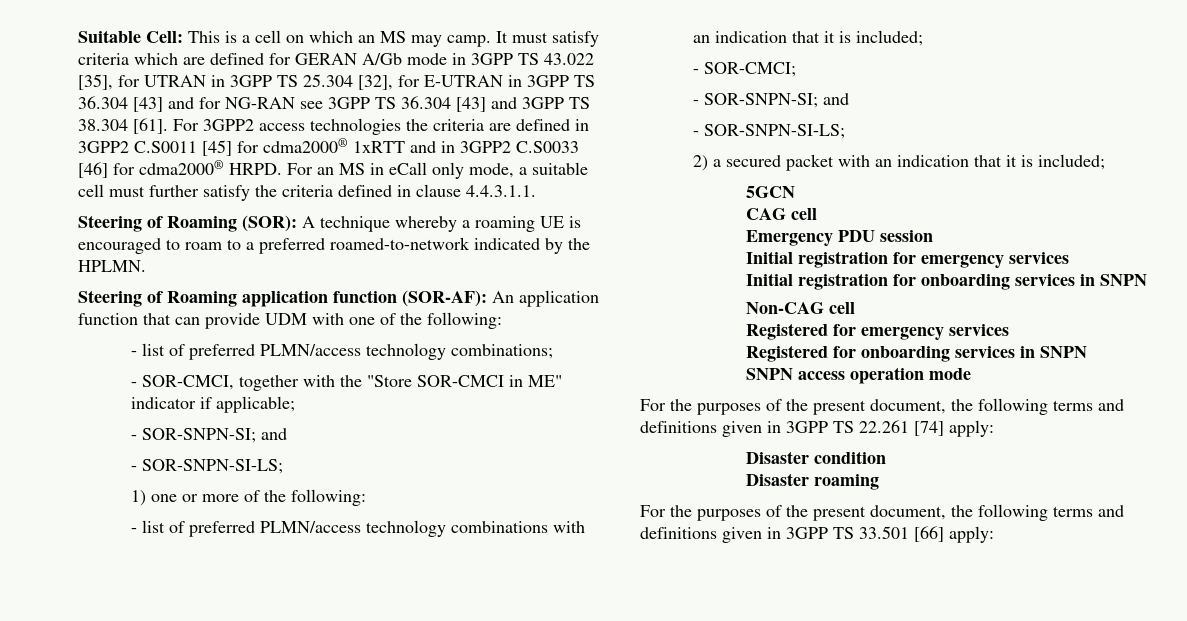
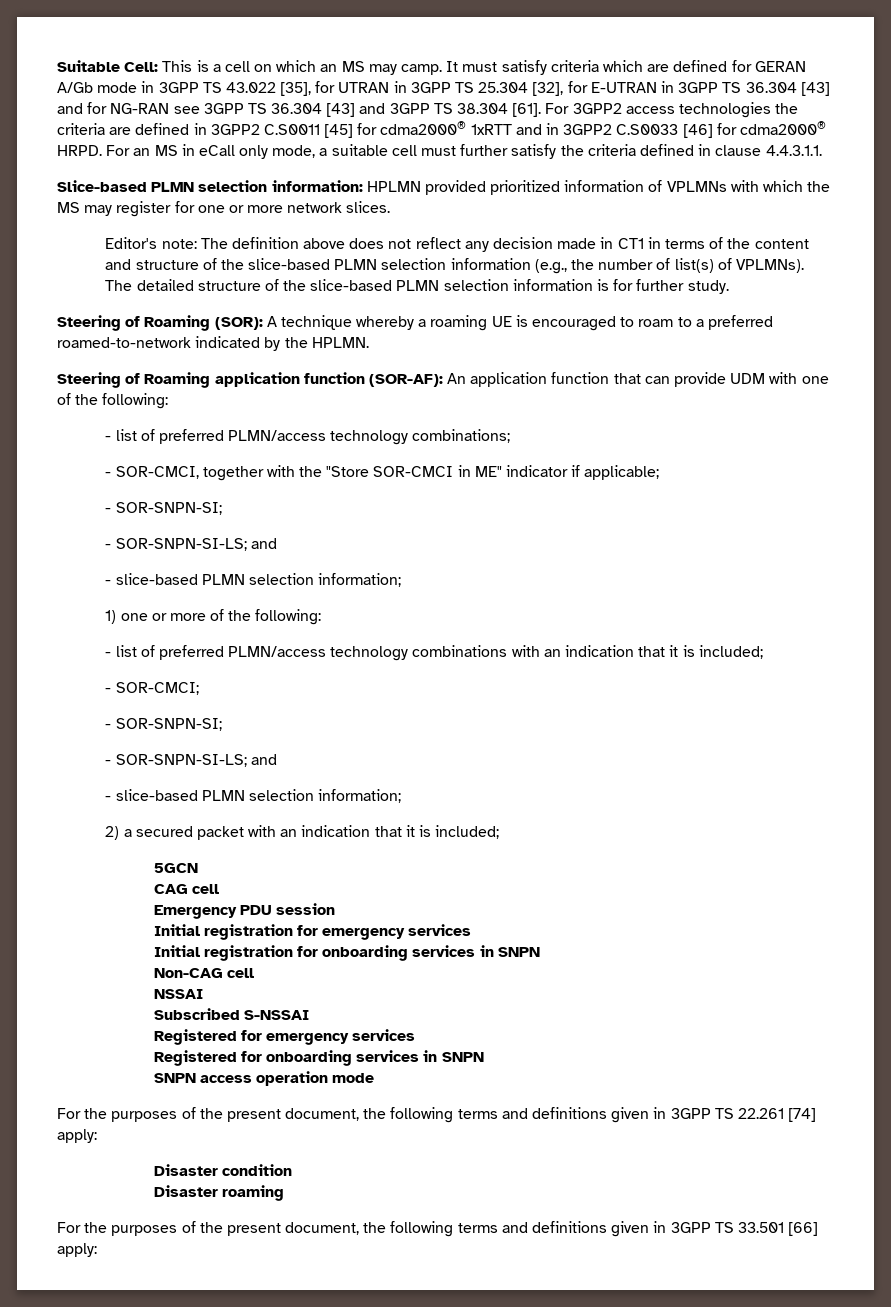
(536, 191) none -> [57,180,831,195] [57,201,391,217] [105,237,809,252] [105,258,804,274] [105,279,729,294] // Slice-based PLMN selection information: HPLMN provided prioritized information of VPLMNs with which the MS may register for one or more network slices. // Editor's note: The definition above does not reflect any decision made in CT1 in terms of the content and structure of the slice-based PLMN selection information (e.g., the number of list(s) of VPLMNs). The detailed structure of the slice-based PLMN selection information is for further study.
[260,428,287,440] [130,459,283,474] and // - SOR-SNPN-SI-LS; -> [105,538,277,551] [105,573,402,587] // - SOR-SNPN-SI-LS; and // - slice-based PLMN selection information;
[822,93,849,105] [692,124,845,139] and // - SOR-SNPN-SI-LS; -> [105,754,277,767] [105,789,402,803] // - SOR-SNPN-SI-LS; and // - slice-based PLMN selection information;
(855, 308) none -> [153,989,203,999] [153,1008,309,1020] // NSSAI // Subscribed S-NSSAI

